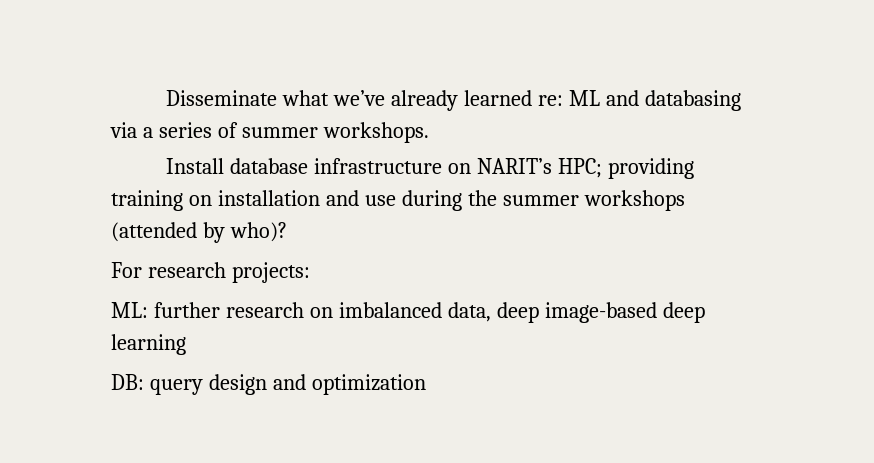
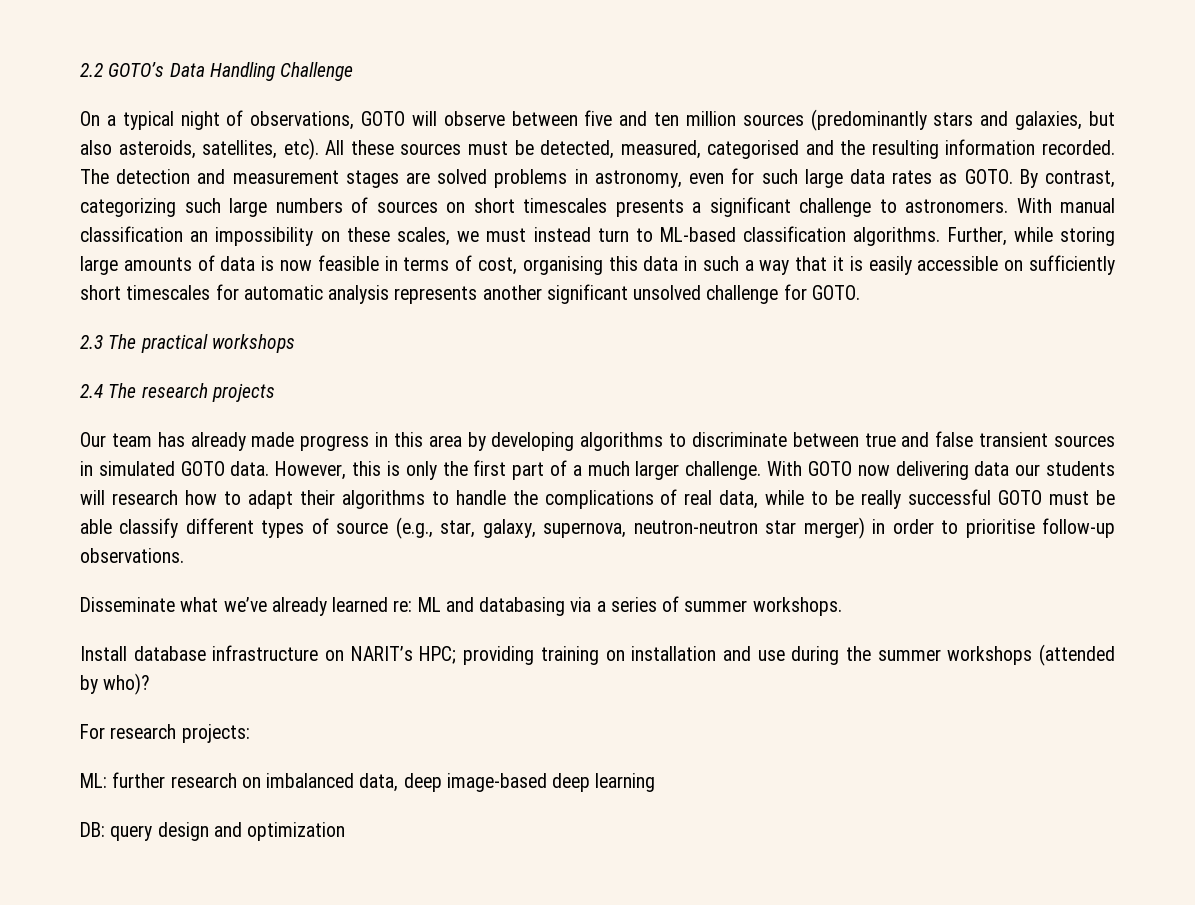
(166, 98) none -> [80,62,354,81] [80,109,1116,131] [80,138,1115,160] [80,168,1115,188] [80,197,1115,217] [80,226,1115,246] [80,255,1115,275] [80,284,860,304] [80,334,295,353] [80,383,275,402] [80,431,1116,451] [80,460,1116,480] [80,489,1116,509] [80,517,1116,539] [80,548,184,563] 2.2 GOTO’s Data Handling Challenge // On a typical night of observations, GOTO will observe between five and ten million sources (predominantly stars and galaxies, but also asteroids, satellites, etc). All these sources must be detected, measured, categorised and the resulting information recorded. The detection and measurement stages are solved problems in astronomy, even for such large data rates as GOTO. By contrast, categorizing such large numbers of sources on short timescales presents a significant challenge to astronomers. With manual classification an impossibility on these scales, we must instead turn to ML-based classification algorithms. Further, while storing large amounts of data is now feasible in terms of cost, organising this data in such a way that it is easily accessible on sufficiently short timescales for automatic analysis represents another significant unsolved challenge for GOTO. // 2.3 The practical workshops // 2.4 The research projects // Our team has already made progress in this area by developing algorithms to discriminate between true and false transient sources in simulated GOTO data. However, this is only the first part of a much larger challenge. With GOTO now delivering data our students will research how to adapt their algorithms to handle the complications of real data, while to be really successful GOTO must be able classify different types of source (e.g., star, galaxy, supernova, neutron-neutron star merger) in order to prioritise follow-up observations. //

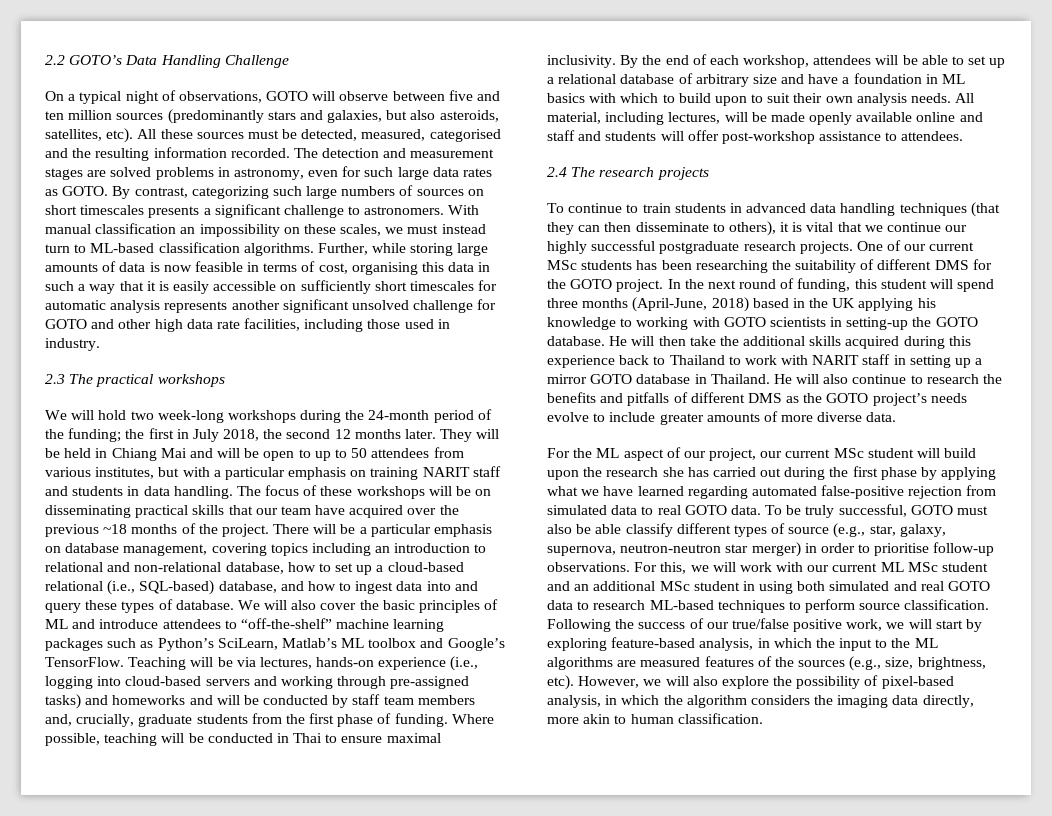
[811,285,860,300] [80,334,295,353] [80,383,275,402] [80,431,1116,451] [80,460,1116,480] [80,489,992,509] GOTO. // 2.3 The practical workshops // 2.4 The research projects // Our team has already made progress in this area by developing algorithms to discriminate between true and false transient sources in simulated GOTO data. However, this is only the first part of a much larger challenge. With GOTO now delivering data our students will research how to adapt their algorithms to handle the complications of real data, while to be really successful -> [45,318,450,332] [45,338,100,351] [45,374,225,387] [45,409,492,423] [45,428,500,442] [45,447,464,461] [45,466,501,480] [45,485,492,499] [45,505,459,518] [45,523,493,537] [45,543,487,556] [45,562,464,575] [45,580,478,595] [45,599,499,613] [45,618,445,632] [45,638,505,651] [45,656,479,671] [45,676,470,689] [45,694,475,709] [45,713,494,727] [45,733,441,746] [547,54,1006,68] [547,73,966,87] [547,93,975,106] [547,112,983,125] [547,130,964,144] [547,167,709,180] [547,202,1000,217] [547,221,968,236] [547,240,975,254] [547,259,992,273] [547,278,995,292] [547,297,936,312] [547,317,978,330] [547,336,971,349] [547,354,983,368] [547,374,1003,384] [547,392,967,406] [547,411,897,425] [547,447,977,461] [547,466,997,480] [547,485,997,499] [547,504,907,518] GOTO and other high data rate facilities, including those used in industry. // 2.3 The practical workshops // We will hold two week-long workshops during the 24-month period of the funding; the first in July 2018, the second 12 months later. They will be held in Chiang Mai and will be open to up to 50 attendees from various institutes, but with a particular emphasis on training NARIT staff and students in data handling. The focus of these workshops will be on disseminating practical skills that our team have acquired over the previous ~18 months of the project. There will be a particular emphasis on database management, covering topics including an introduction to relational and non-relational database, how to set up a cloud-based relational (i.e., SQL-based) database, and how to ingest data into and query these types of database. We will also cover the basic principles of ML and introduce attendees to “off-the-shelf” machine learning packages such as Python’s SciLearn, Matlab’s ML toolbox and Google’s TensorFlow. Teaching will be via lectures, hands-on experience (i.e., logging into cloud-based servers and working through pre-assigned tasks) and homeworks and will be conducted by staff team members and, crucially, graduate students from the first phase of funding. Where possible, teaching will be conducted in Thai to ensure maximal inclusivity. By the end of each workshop, attendees will be able to set up a relational database of arbitrary size and have a foundation in ML basics with which to build upon to suit their own analysis needs. All material, including lectures, will be made openly available online and staff and students will offer post-workshop assistance to attendees. // 2.4 The research projects // To continue to train students in advanced data handling techniques (that they can then disseminate to others), it is vital that we continue our highly successful postgraduate research projects. One of our current MSc students has been researching the suitability of different DMS for the GOTO project. In the next round of funding, this student will spend three months (April-June, 2018) based in the UK applying his knowledge to working with GOTO scientists in setting-up the GOTO database. He will then take the additional skills acquired during this experience back to Thailand to work with NARIT staff in setting up a mirror GOTO database in Thailand. He will also continue to research the benefits and pitfalls of different DMS as the GOTO project’s needs evolve to include greater amounts of more diverse data. // For the ML aspect of our project, our current MSc student will build upon the research she has carried out during the first phase by applying what we have learned regarding automated false-positive rejection from simulated data to real GOTO data. To be truly successful,
(1090, 498) none -> [547,524,572,534] also
[80,596,842,616] [80,644,1115,666] [80,673,151,695] [80,724,250,743] [80,772,656,792] [80,822,346,841] // Disseminate what we’ve already learned re: ML and databasing via a series of summer workshops. // Install database infrastructure on NARIT’s HPC; providing training on installation and use during the summer workshops (attended by who)? // For research projects: // ML: further research on imbalanced data, deep image-based deep learning // DB: query design and optimization -> [634,562,989,574] [547,581,991,594] [547,599,990,613] [547,618,983,632] [547,637,938,651] [547,656,986,671] [547,675,954,690] [547,695,974,708] [547,713,763,724] For this, we will work with our current ML MSc student and an additional MSc student in using both simulated and real GOTO data to research ML-based techniques to perform source classification. Following the success of our true/false positive work, we will start by exploring feature-based analysis, in which the input to the ML algorithms are measured features of the sources (e.g., size, brightness, etc). However, we will also explore the possibility of pixel-based analysis, in which the algorithm considers the imaging data directly, more akin to human classification.

